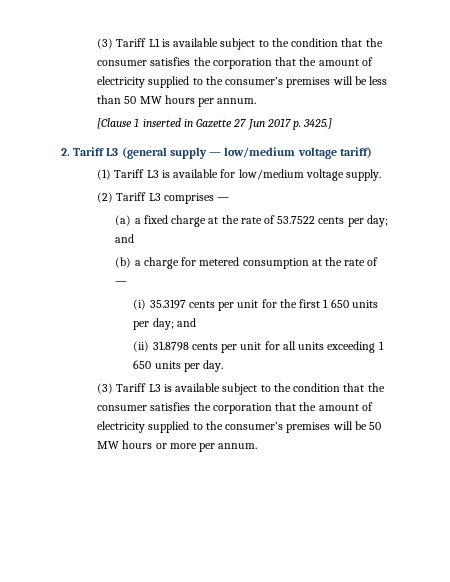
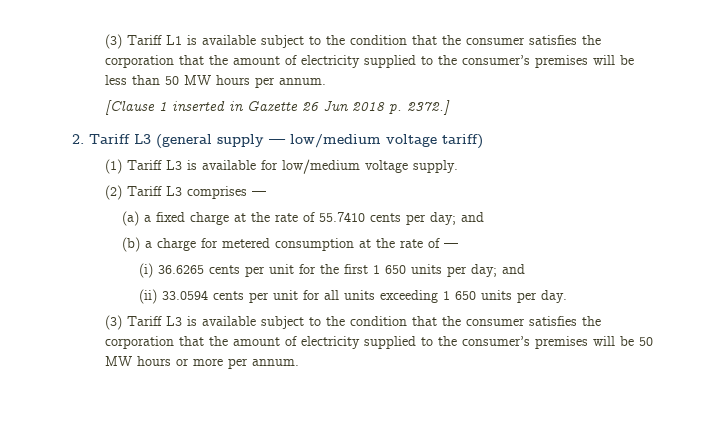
[233,118,333,130] 27 Jun 2017 p. 3425.] -> [302,100,451,115] 26 Jun 2018 p. 2372.]
[277,216,316,224] 53.7522 -> [318,212,365,222] 55.7410
[149,299,186,309] 35.3197 -> [157,265,204,274] 36.6265
[152,341,189,351] 31.8798 -> [161,290,208,300] 33.0594

